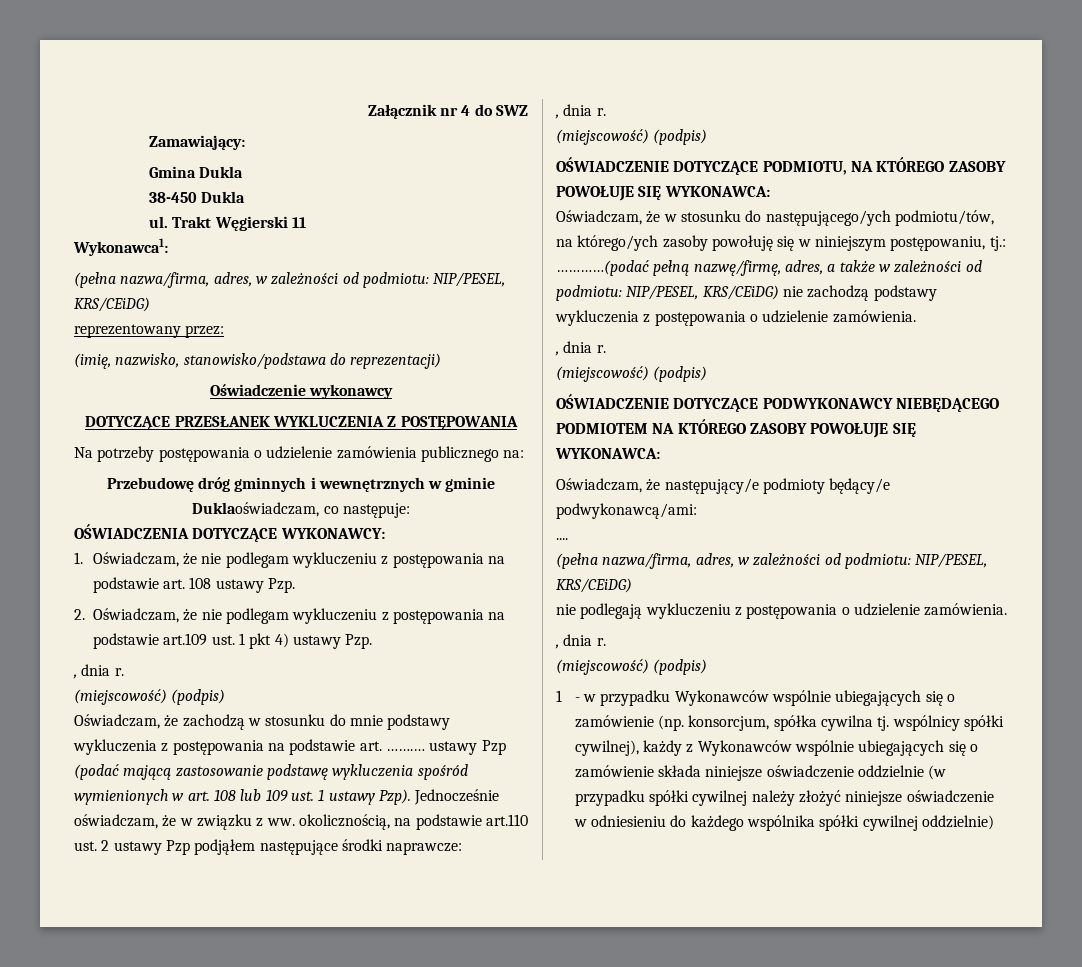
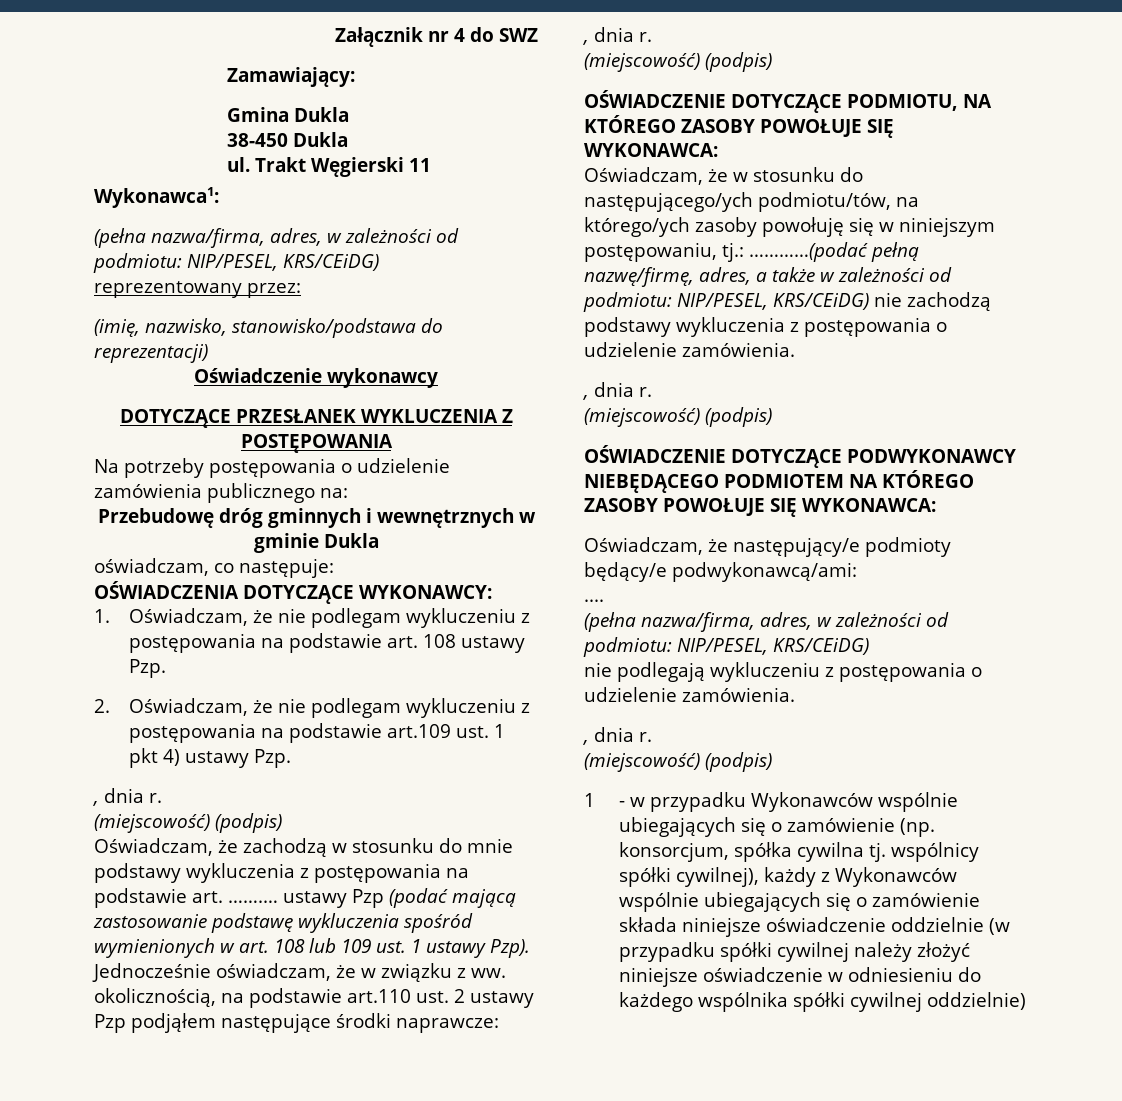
[192,502,320,517] Duklaoświadczam, -> [323,533,379,548] [94,558,209,576] Dukla // oświadczam,

